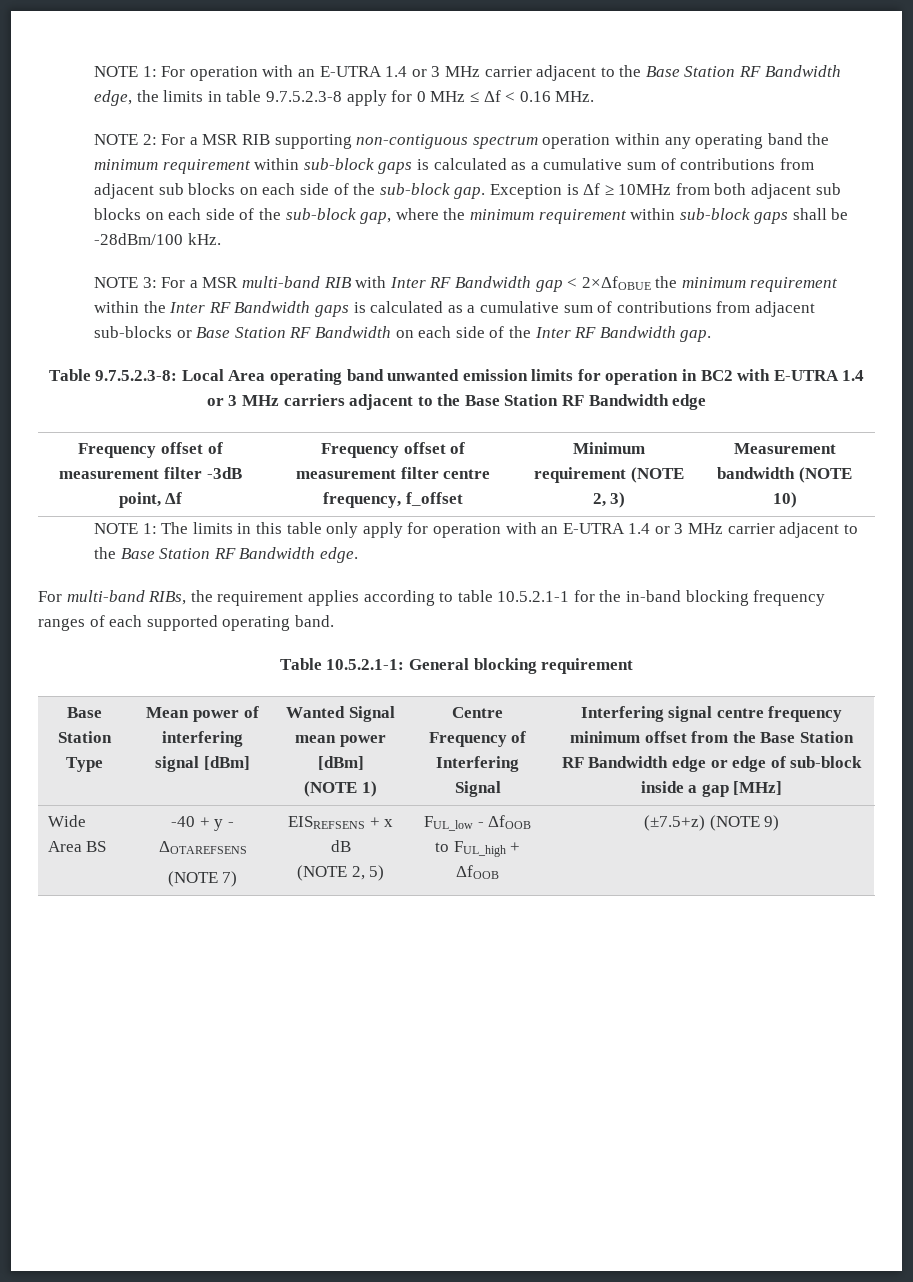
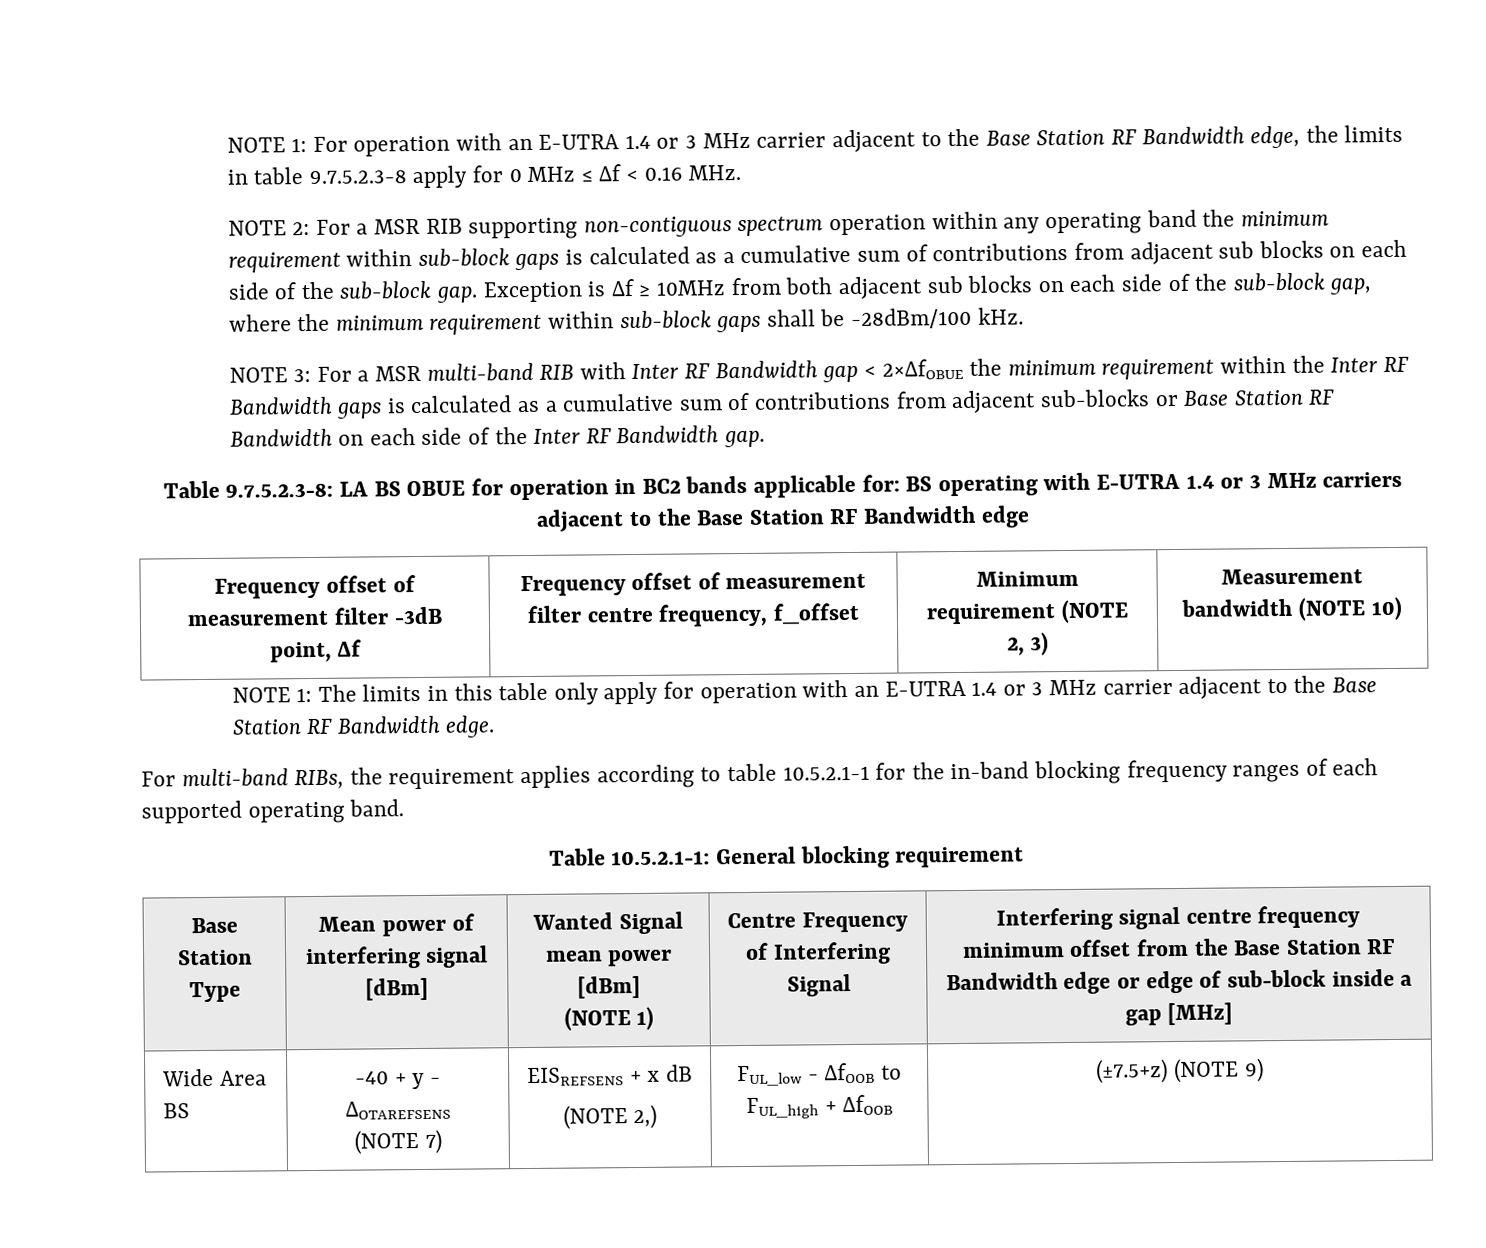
[181,369,733,385] Local Area operating band unwanted emission limits for operation in BC2 -> [339,474,1038,501] LA BS OBUE for operation in BC2 bands applicable for: BS operating
[351,865,385,881] 2, 5) -> [633,1104,658,1130] 2,)

